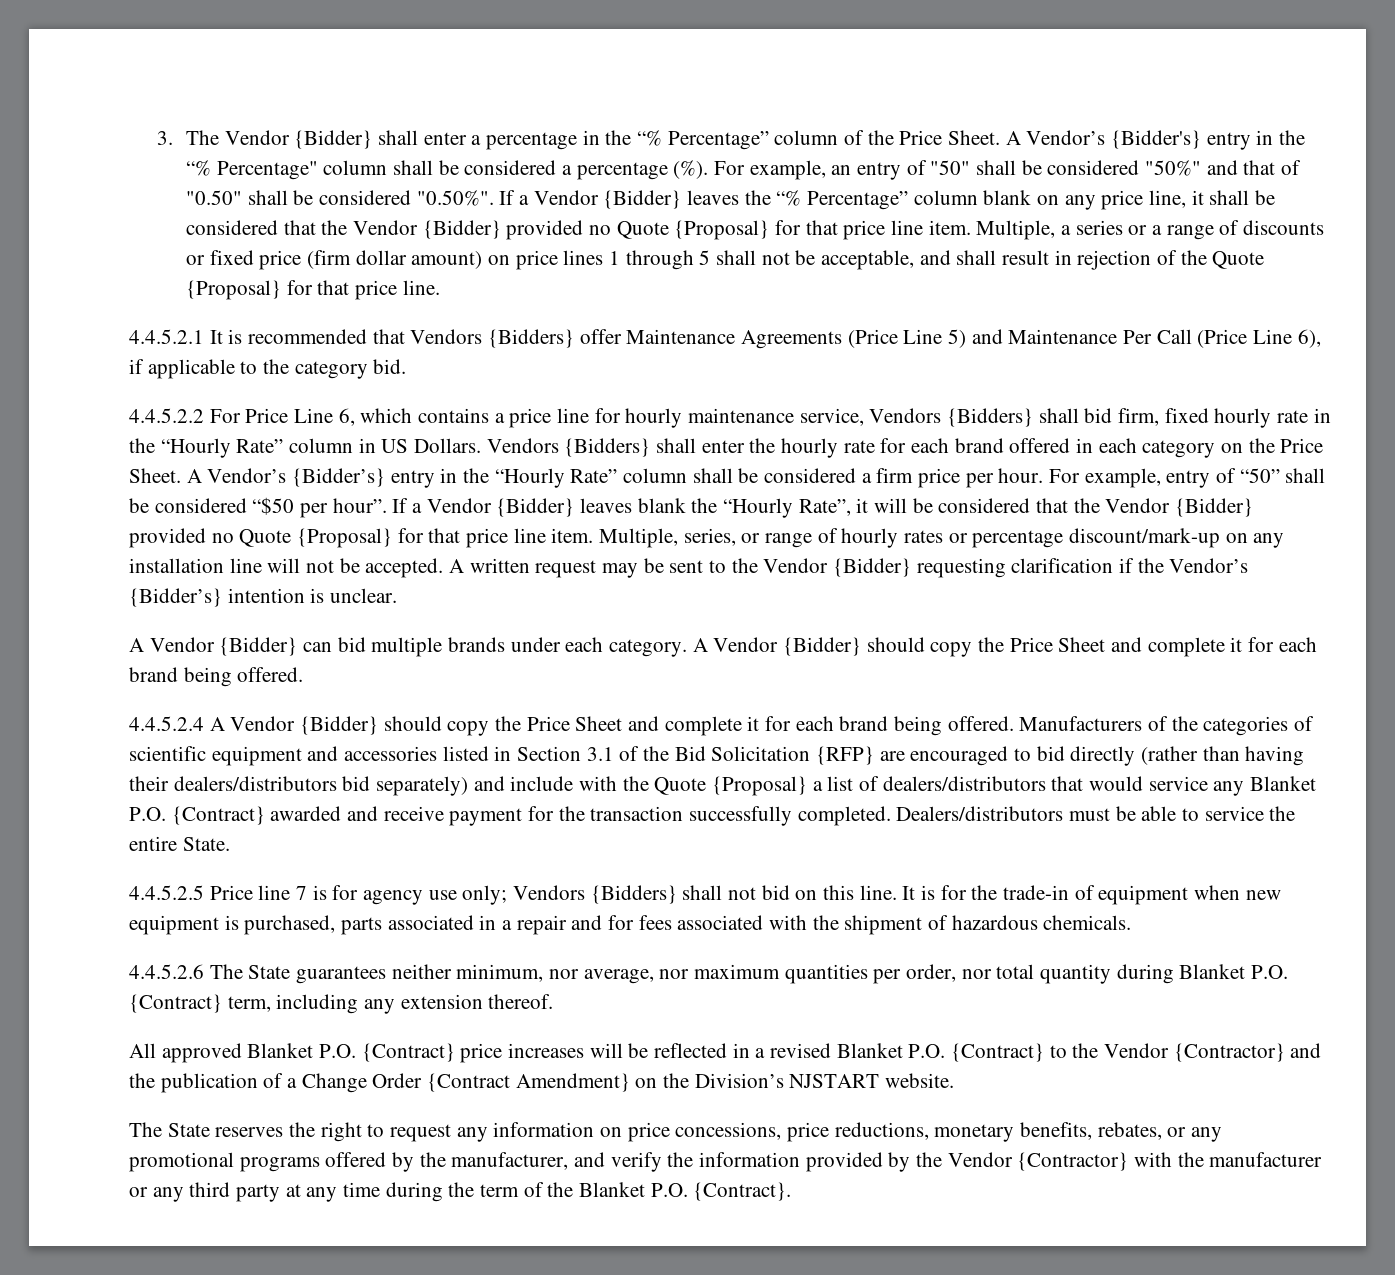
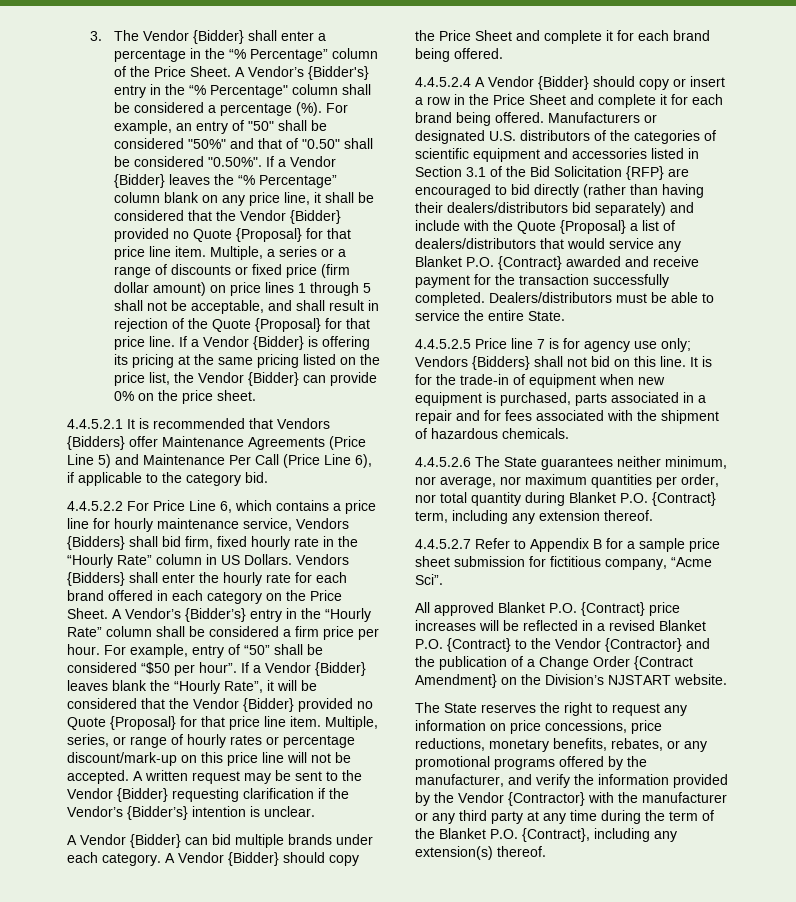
(440, 287) none -> [178,336,370,350] [113,354,380,368] [113,372,377,386] [113,390,256,404] If a Vendor {Bidder} is offering its pricing at the same pricing listed on the price list, the Vendor {Bidder} can provide 0% on the price sheet.
[1253,533,1285,548] [129,558,224,573] any installation -> [201,752,258,766] this price
(490, 728) none -> [673,76,725,87] [415,94,465,105] or insert a row in
(1143, 723) none -> [644,114,657,123] [415,130,590,144] or designated U.S. distributors
(554, 1001) none -> [415,538,720,552] [415,556,712,570] [415,574,443,585] // 4.4.5.2.7 Refer to Appendix B for a sample price sheet submission for fictitious company, “Acme Sci”.
[693,1182,792,1201] {Contract}. -> [522,828,677,842] [415,846,546,860] {Contract}, including any extension(s) thereof.

